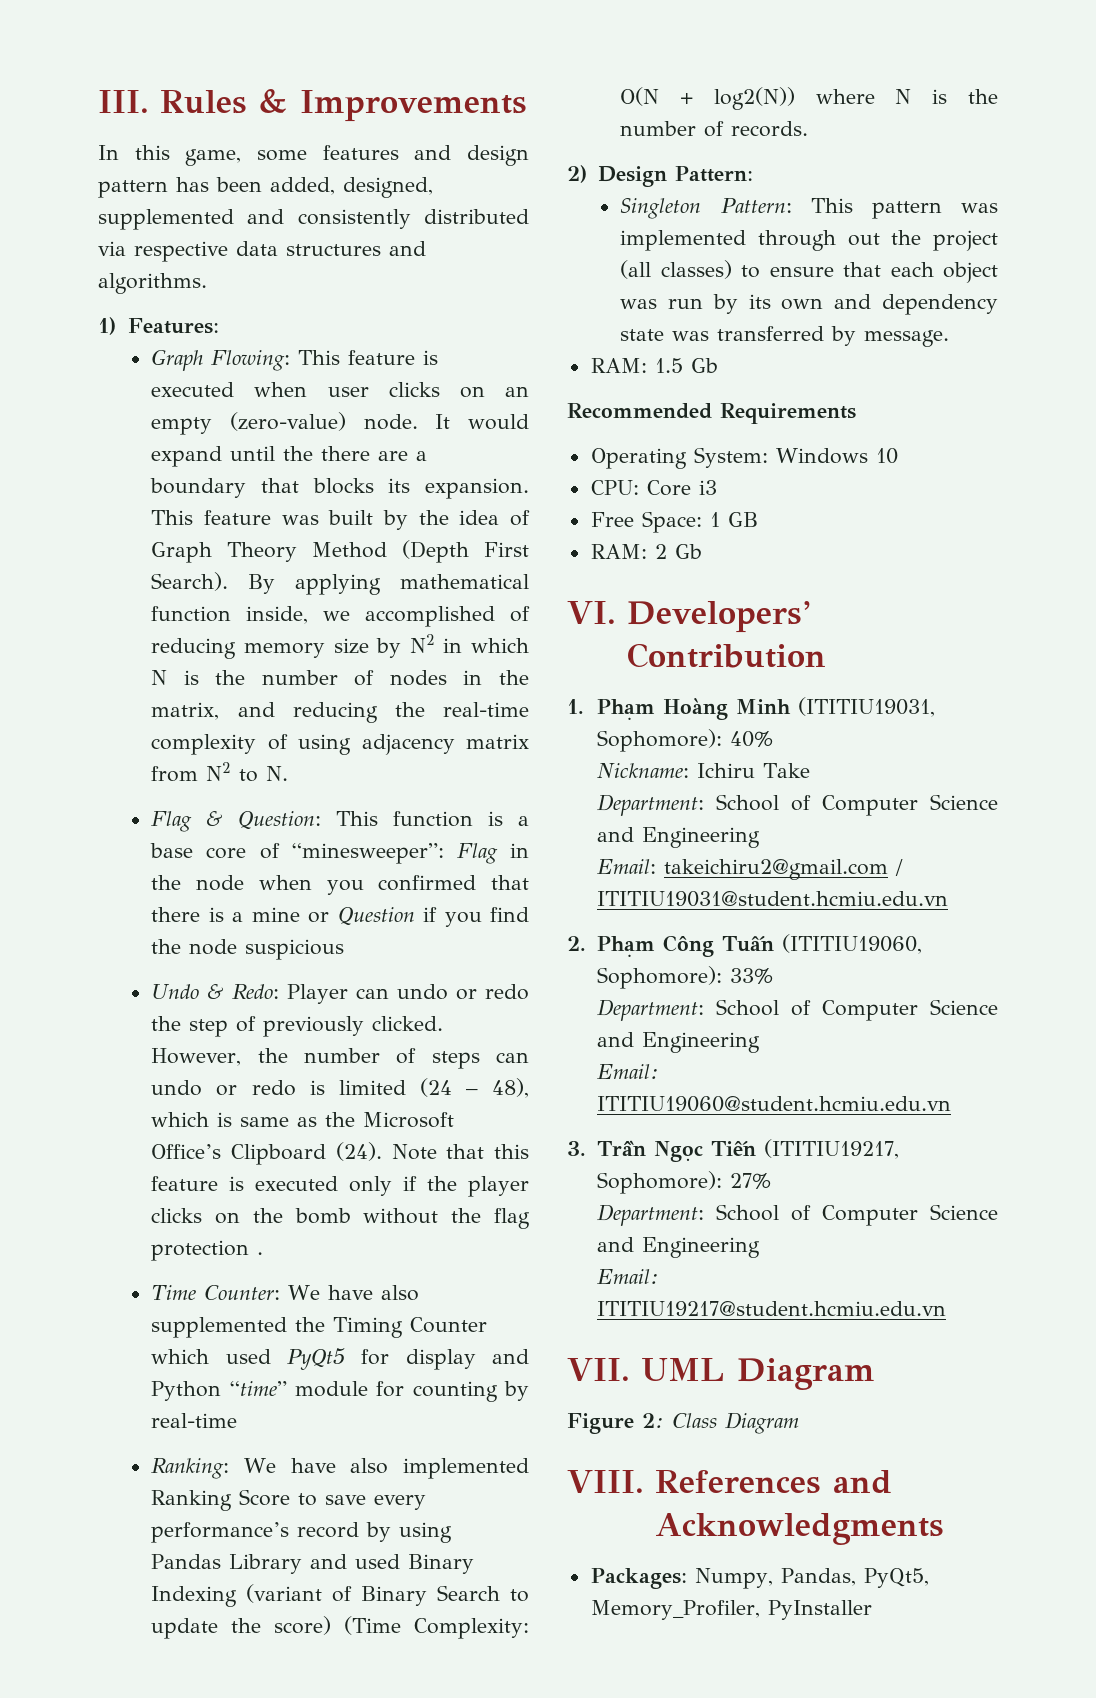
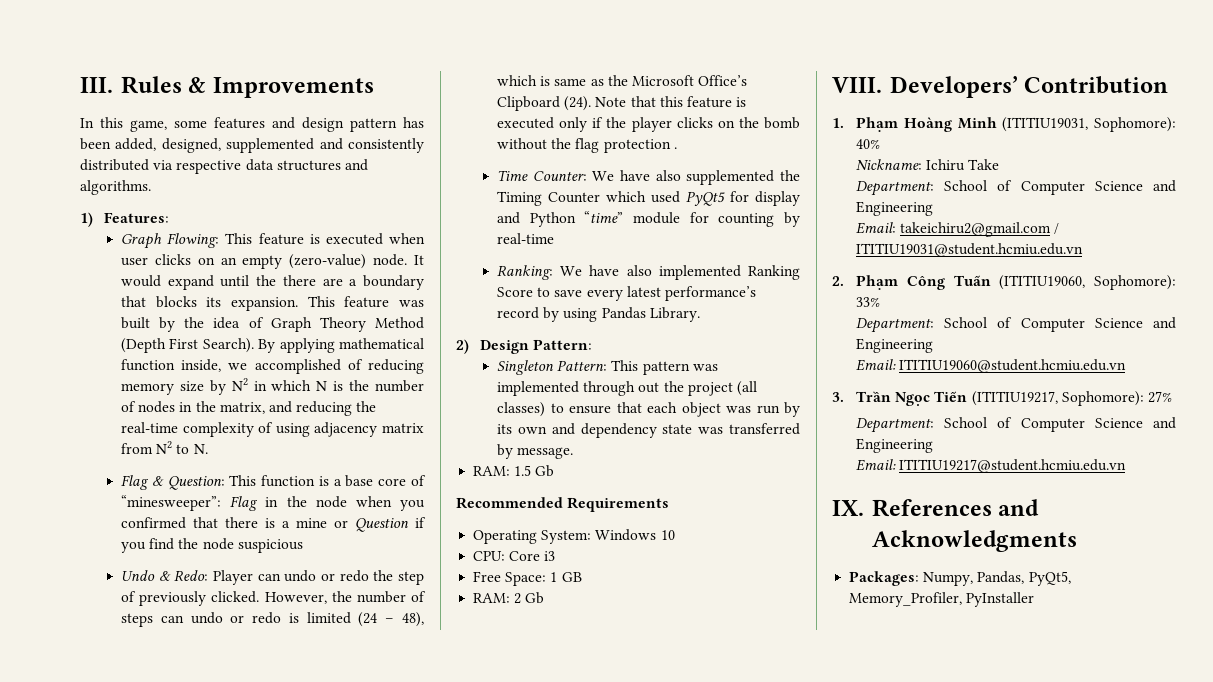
(427, 1502) none -> [626,286,661,297] latest
[229,1554,475,1574] [151,1584,529,1607] [151,1616,529,1639] [620,87,998,110] [620,121,809,137] Library and used Binary Indexing (variant of Binary Search to update the score) (Time Complexity: O(N + log2(N)) where N is the number of records. -> [649,307,700,322] Library.
[567,601,616,624] VI. -> [832,77,882,93] VIII.
[567,1358,875,1390] [567,1412,799,1434] [567,1470,644,1493] VII. UML Diagram // Figure 2: Class Diagram // VIII. -> [832,500,864,516] IX.

